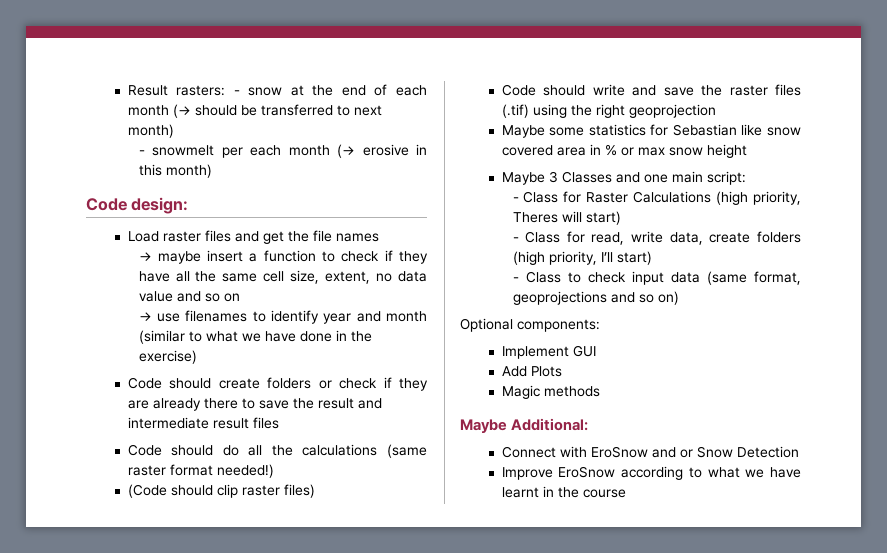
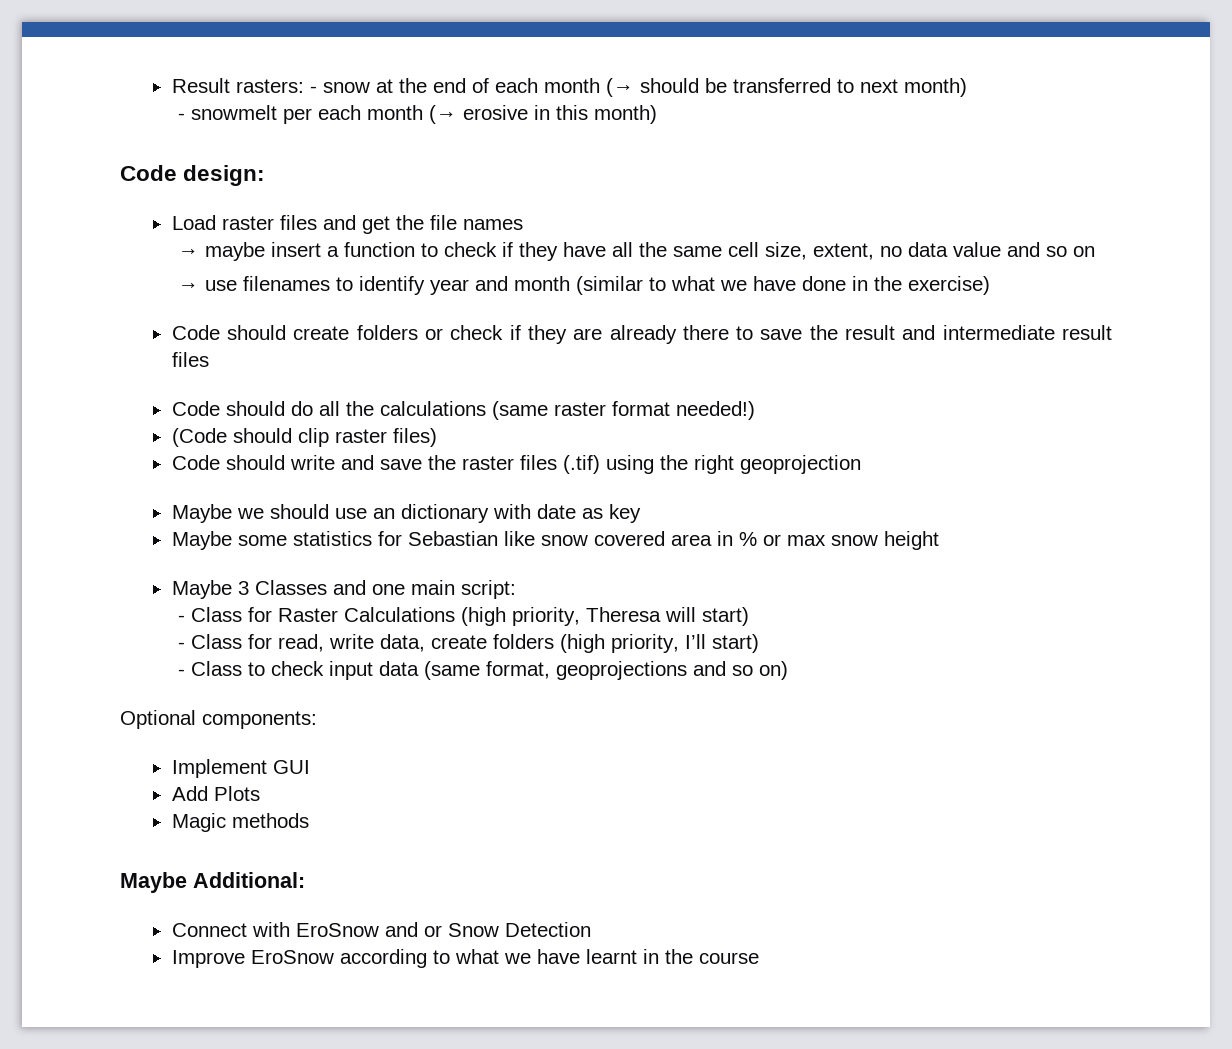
(716, 111) none -> [171,504,641,523] // Maybe we should use an dictionary with date as key
[512,212,558,223] Theres -> [586,607,662,622] Theresa

